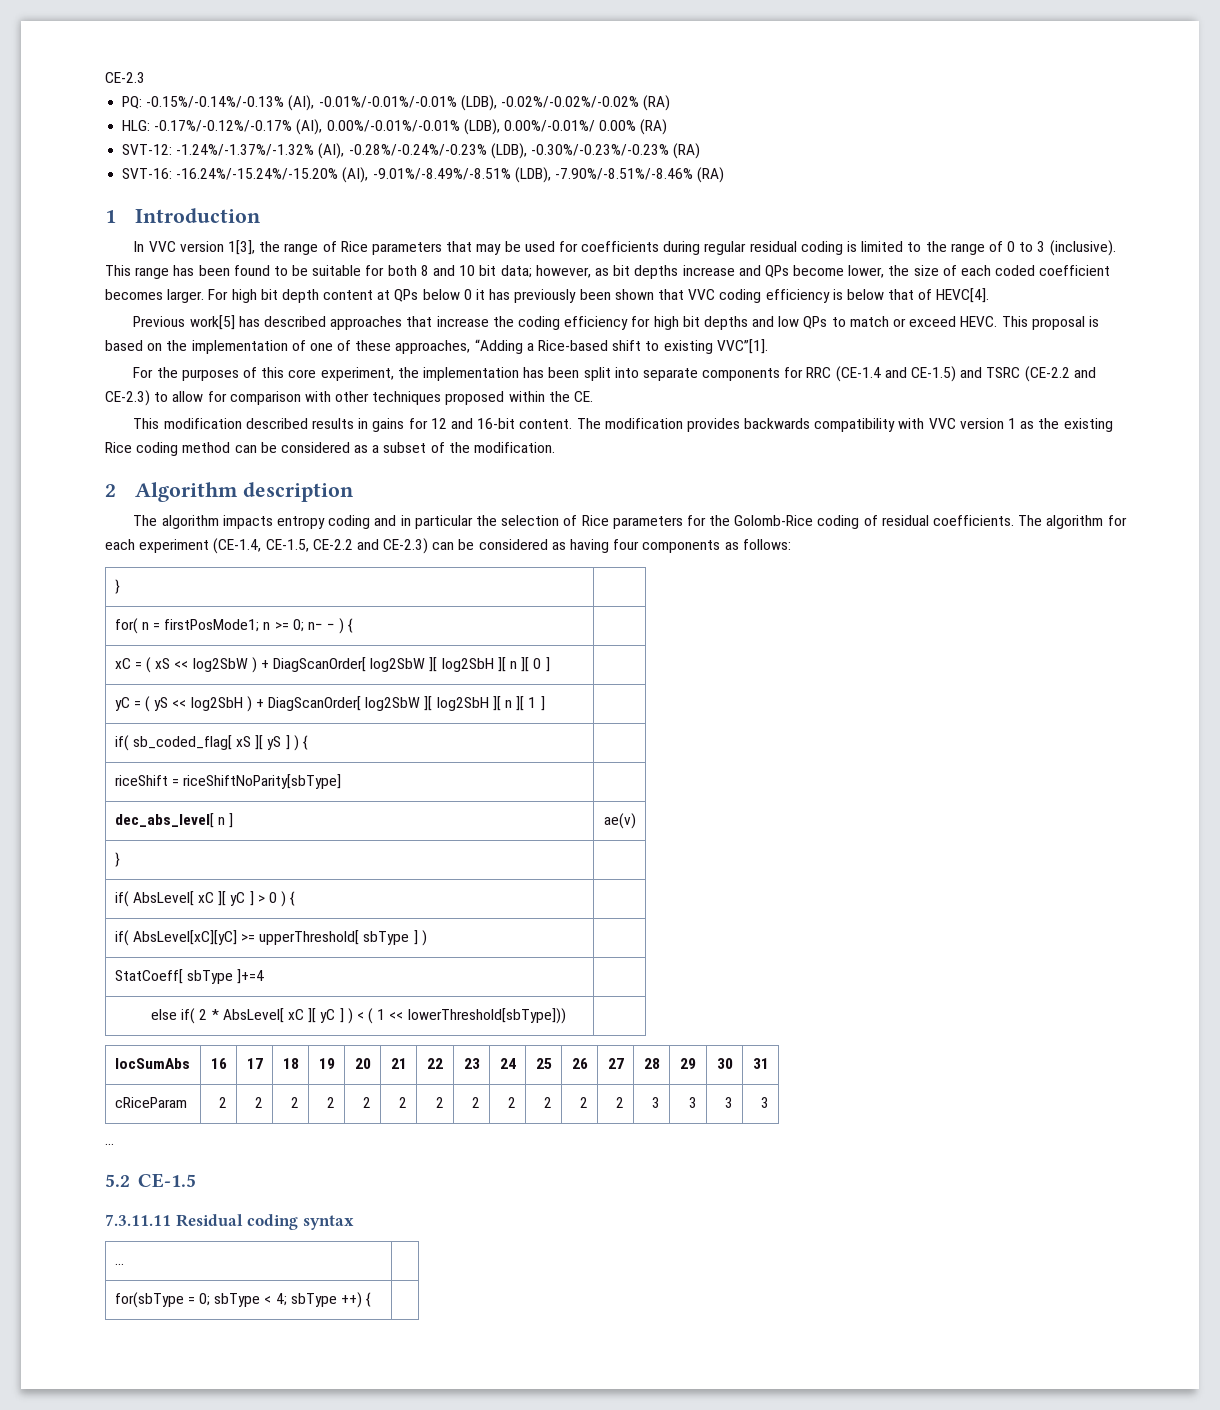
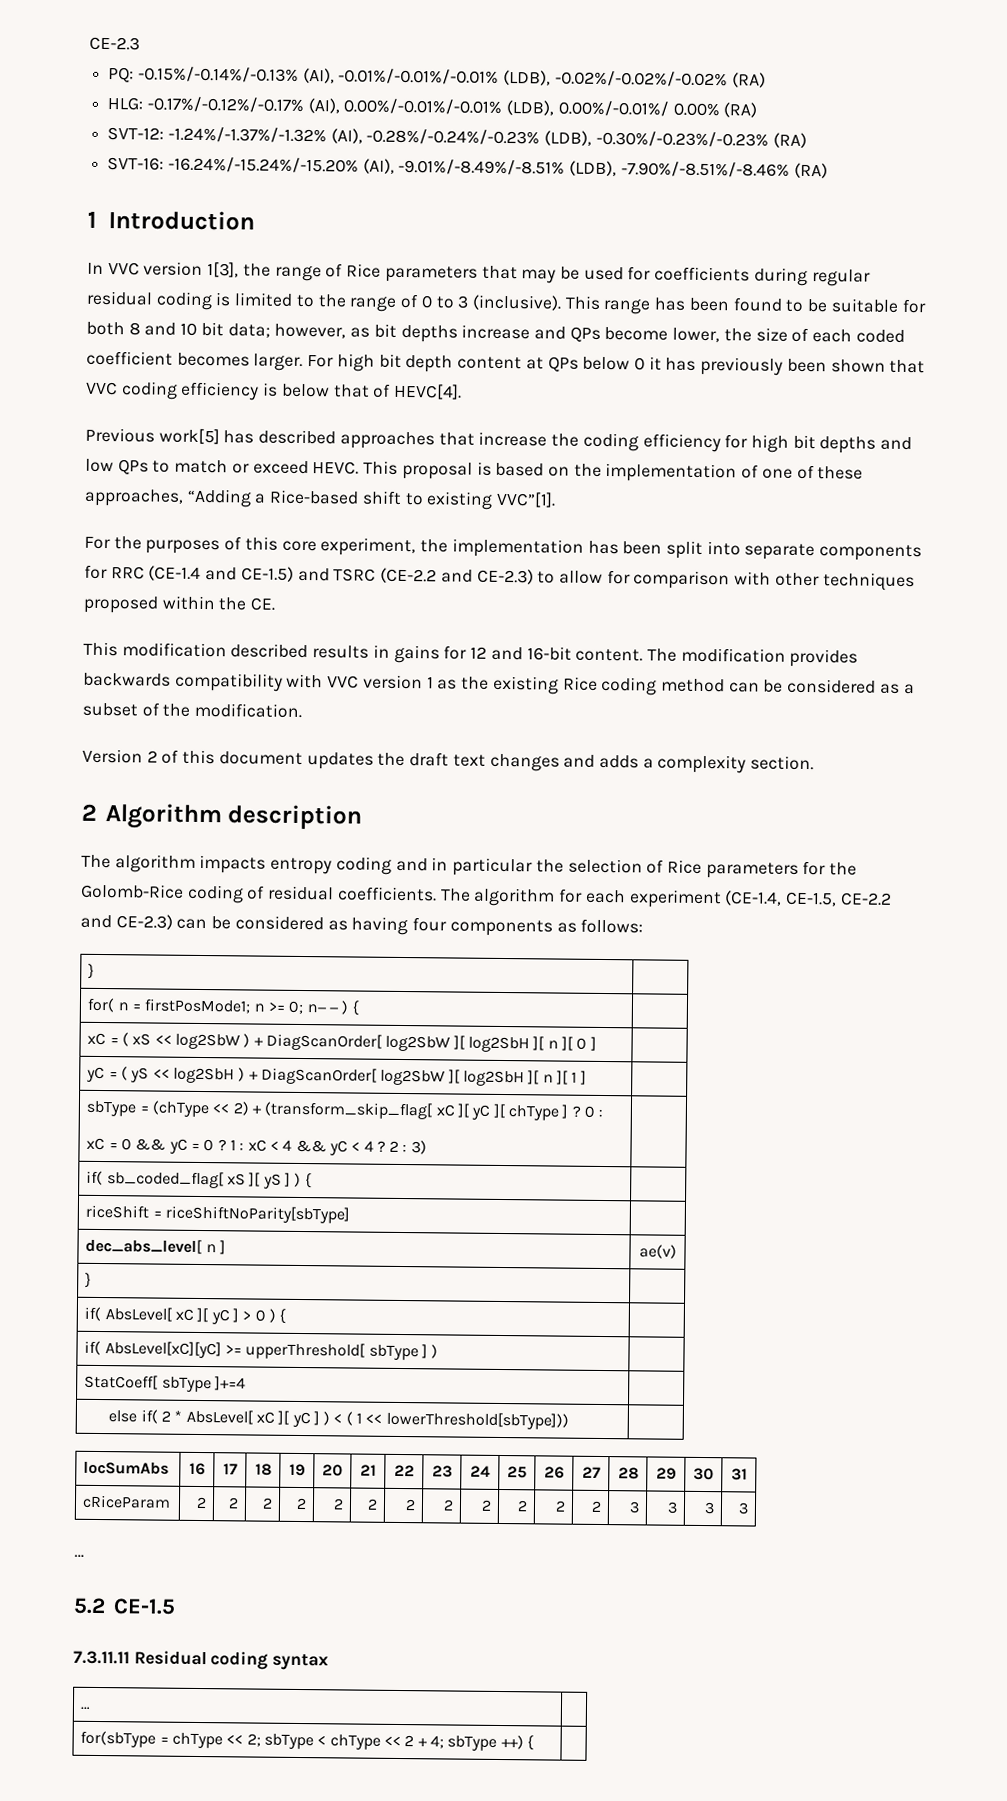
(556, 447) none -> [82,748,815,774] // Version 2 of this document updates the draft text changes and adds a complexity section.
(545, 703) none -> [86,1100,604,1121] [86,1137,427,1156] // sbType = (chType << 2) + (transform_skip_flag[ xC ][ yC ][ chType ] ? 0 : // xC = 0 && yC = 0 ? 1 : xC < 4 && yC < 4 ? 2 : 3) |
[198,1293,272,1307] 0; sbType < -> [172,1732,428,1750] chType << 2; sbType < chType << 2 +

